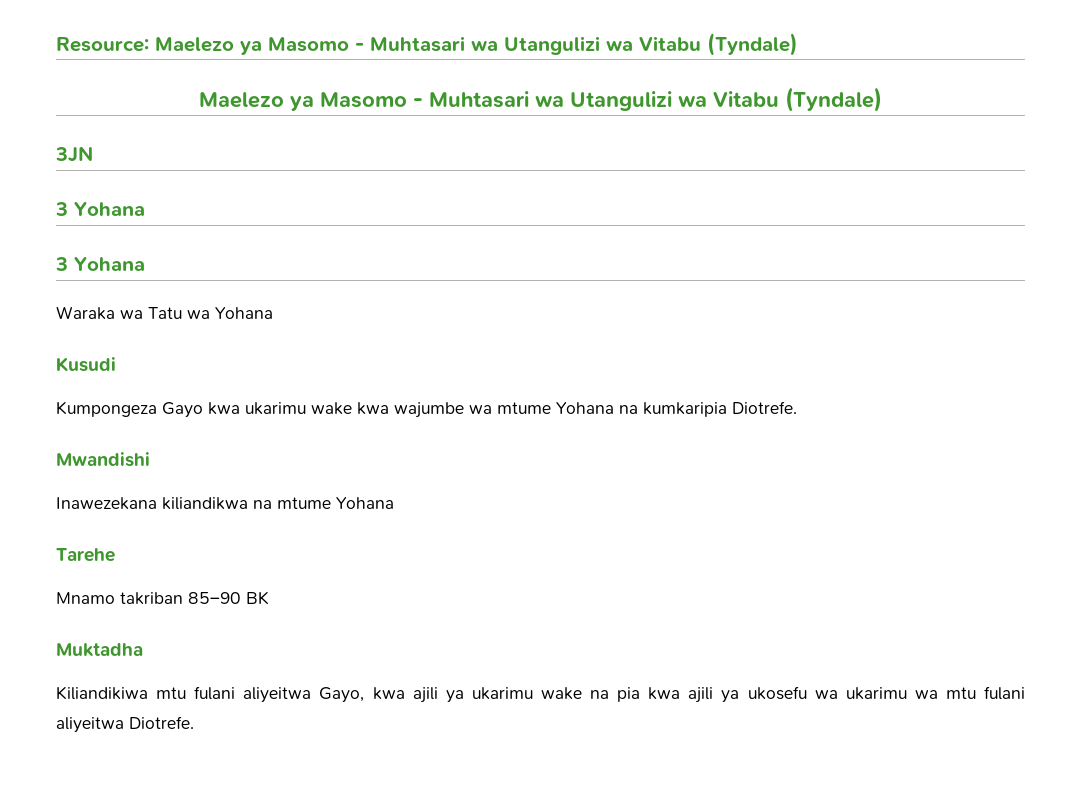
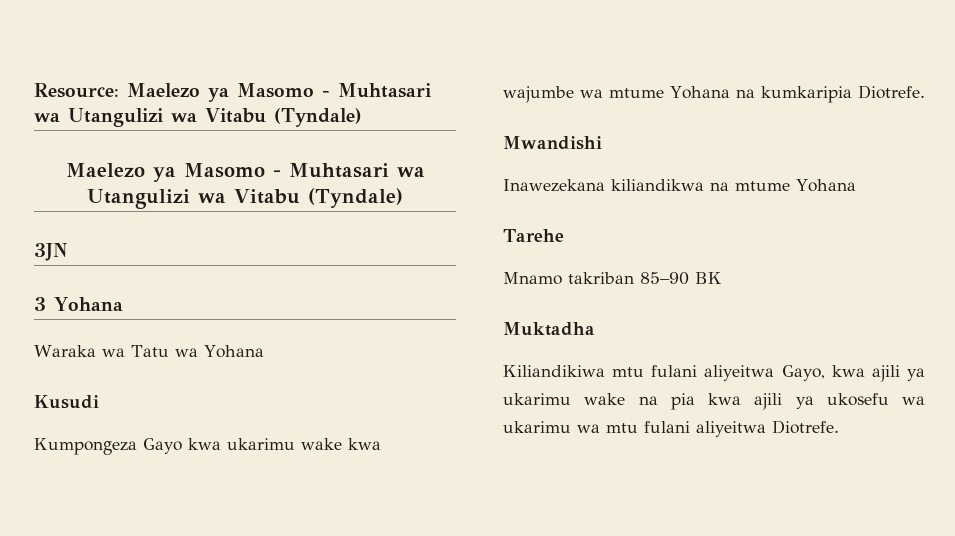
[55,257,145,271] // 3 Yohana -> (123, 304) none

